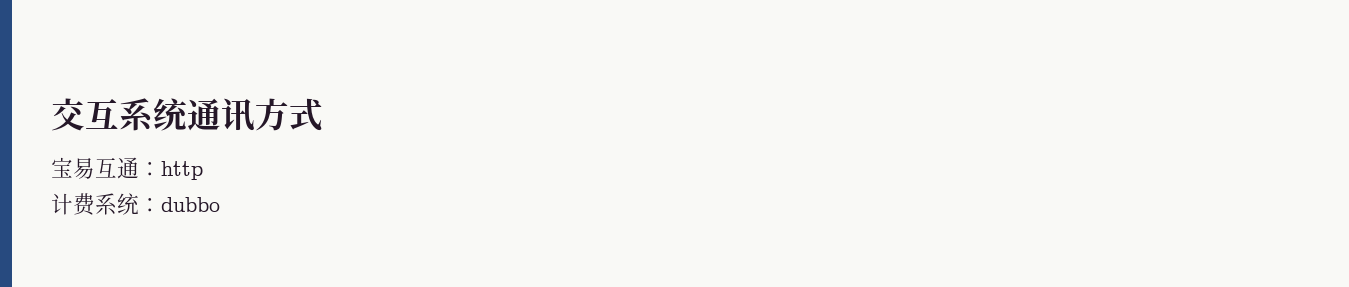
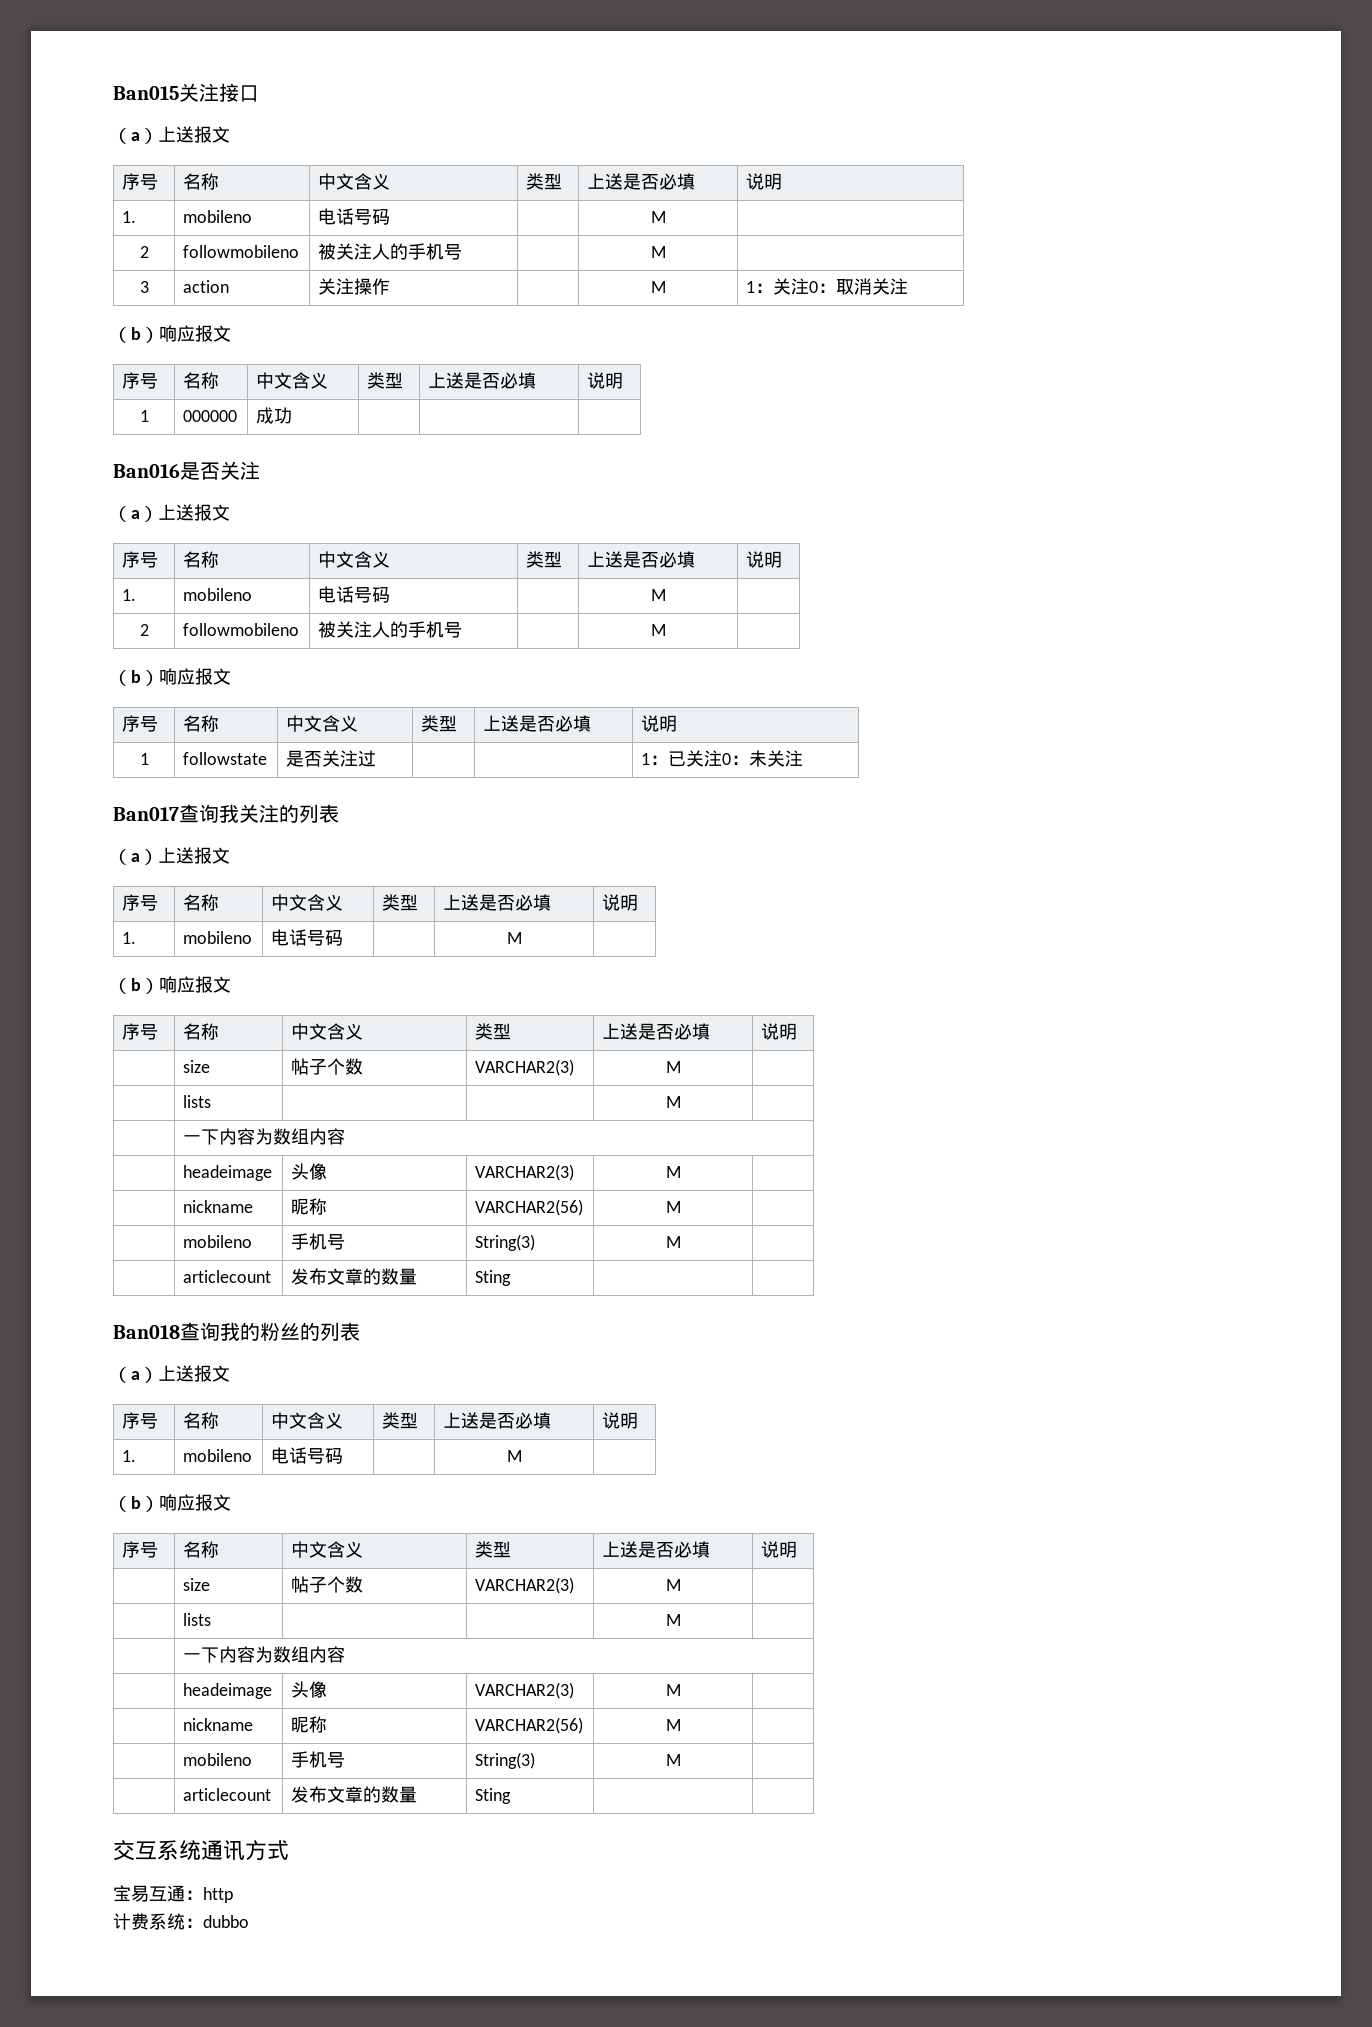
(51, 114) none -> [113,83,259,102] [113,126,230,144] [122,173,159,190] [183,173,220,190] [318,173,391,190] [526,173,563,190] [587,173,696,190] [746,173,783,190] [122,211,137,223] [183,210,253,223] [318,208,391,225] [650,211,666,223] [139,246,149,258] [183,245,300,258] [318,243,463,260] [650,246,666,258] [139,281,149,293] [183,280,230,293] [318,278,391,295] [650,281,666,293] [746,278,909,295] [113,325,231,343] [122,372,159,389] [183,372,220,389] [256,372,329,389] [367,372,404,389] [428,372,537,389] [587,372,624,389] [139,410,149,422] [183,410,238,422] [256,407,293,424] [113,461,260,480] [113,504,230,522] [122,551,159,568] [183,551,220,568] [318,551,391,568] [526,551,563,568] [587,551,696,568] [746,551,783,568] [122,589,137,601] [183,588,253,601] [318,586,391,603] [650,589,666,601] [139,624,149,636] [183,623,300,636] [318,621,463,638] [650,624,666,636] [113,668,231,686] [122,715,159,732] [183,715,220,732] [286,715,359,732] [421,715,458,732] [483,715,592,732] [641,715,678,732] [139,753,149,765] [183,752,268,765] [286,750,377,767] [641,750,804,767] [113,804,339,823] [113,847,230,865] [122,894,159,911] [183,894,220,911] [271,894,344,911] [382,894,419,911] [443,894,552,911] [602,894,639,911] [122,932,137,944] [183,931,253,944] [271,929,344,946] [506,932,522,944] [113,976,231,994] [122,1023,159,1040] [183,1023,220,1040] [291,1023,364,1040] [475,1023,512,1040] [602,1023,711,1040] [761,1023,798,1040] [183,1060,211,1073] [291,1058,364,1075] [475,1059,575,1076] [665,1061,681,1073] [183,1095,212,1108] [665,1096,681,1108] [183,1128,346,1145] [183,1165,273,1181] [291,1163,328,1180] [475,1164,575,1181] [665,1166,681,1178] [183,1200,254,1213] [291,1198,328,1215] [475,1199,584,1216] [665,1201,681,1213] [183,1235,253,1248] [291,1233,346,1250] [475,1234,536,1251] [665,1236,681,1248] [183,1270,272,1283] [291,1268,418,1285] [475,1270,512,1286] [113,1322,360,1341] [113,1365,230,1383] [122,1412,159,1429] [183,1412,220,1429] [271,1412,344,1429] [382,1412,419,1429] [443,1412,552,1429] [602,1412,639,1429] [122,1450,137,1462] [183,1449,253,1462] [271,1447,344,1464] [506,1450,522,1462] [113,1494,231,1512] [122,1541,159,1558] [183,1541,220,1558] [291,1541,364,1558] [475,1541,512,1558] [602,1541,711,1558] [761,1541,798,1558] [183,1578,211,1591] [291,1576,364,1593] [475,1577,575,1594] [665,1579,681,1591] [183,1613,212,1626] [665,1614,681,1626] [183,1646,346,1663] [183,1683,273,1699] [291,1681,328,1698] [475,1682,575,1699] [665,1684,681,1696] [183,1718,254,1731] [291,1716,328,1733] [475,1717,584,1734] [665,1719,681,1731] [183,1753,253,1766] [291,1751,346,1768] [475,1752,536,1769] [665,1754,681,1766] [183,1788,272,1801] [291,1786,418,1803] [475,1788,512,1804] Ban015关注接口 // （a）上送报文 // 序号 | 名称 | 中文含义 | 类型 | 上送是否必填 | 说明 // 1. | mobileno | 电话号码 | | M | // 2 | followmobileno | 被关注人的手机号 | | M | // 3 | action | 关注操作 | | M | 1：关注0：取消关注 // （b）响应报文 // 序号 | 名称 | 中文含义 | 类型 | 上送是否必填 | 说明 // 1 | 000000 | 成功 | | | // Ban016是否关注 // （a）上送报文 // 序号 | 名称 | 中文含义 | 类型 | 上送是否必填 | 说明 // 1. | mobileno | 电话号码 | | M | // 2 | followmobileno | 被关注人的手机号 | | M | // （b）响应报文 // 序号 | 名称 | 中文含义 | 类型 | 上送是否必填 | 说明 // 1 | followstate | 是否关注过 | | | 1：已关注0：未关注 // Ban017查询我关注的列表 // （a）上送报文 // 序号 | 名称 | 中文含义 | 类型 | 上送是否必填 | 说明 // 1. | mobileno | 电话号码 | | M | // （b）响应报文 // 序号 | 名称 | 中文含义 | 类型 | 上送是否必填 | 说明 // | size | 帖子个数 | VARCHAR2(3) | M | // | lists | | | M | // | 一下内容为数组内容 // | headeimage | 头像 | VARCHAR2(3) | M | // | nickname | 昵称 | VARCHAR2(56) | M | // | mobileno | 手机号 | String(3) | M | // | articlecount | 发布文章的数量 | Sting | | // Ban018查询我的粉丝的列表 // （a）上送报文 // 序号 | 名称 | 中文含义 | 类型 | 上送是否必填 | 说明 // 1. | mobileno | 电话号码 | | M | // （b）响应报文 // 序号 | 名称 | 中文含义 | 类型 | 上送是否必填 | 说明 // | size | 帖子个数 | VARCHAR2(3) | M | // | lists | | | M | // | 一下内容为数组内容 // | headeimage | 头像 | VARCHAR2(3) | M | // | nickname | 昵称 | VARCHAR2(56) | M | // | mobileno | 手机号 | String(3) | M | // | articlecount | 发布文章的数量 | Sting | | //

